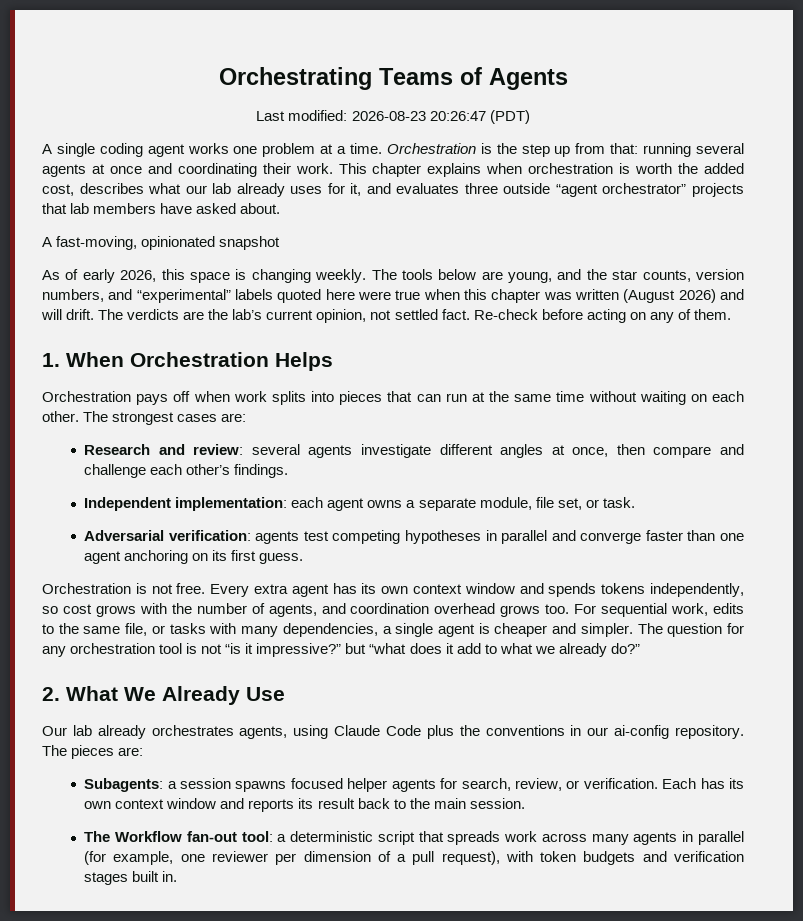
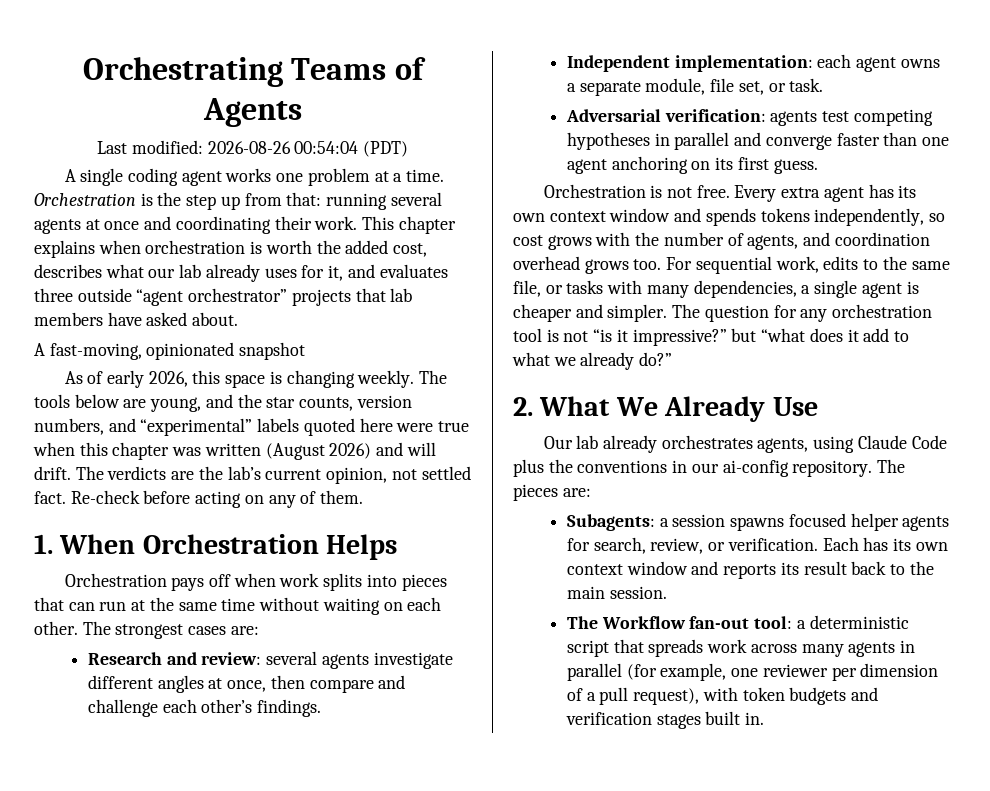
[351,111,486,121] 2026-08-23 20:26:47 -> [207,141,359,154] 2026-08-26 00:54:04

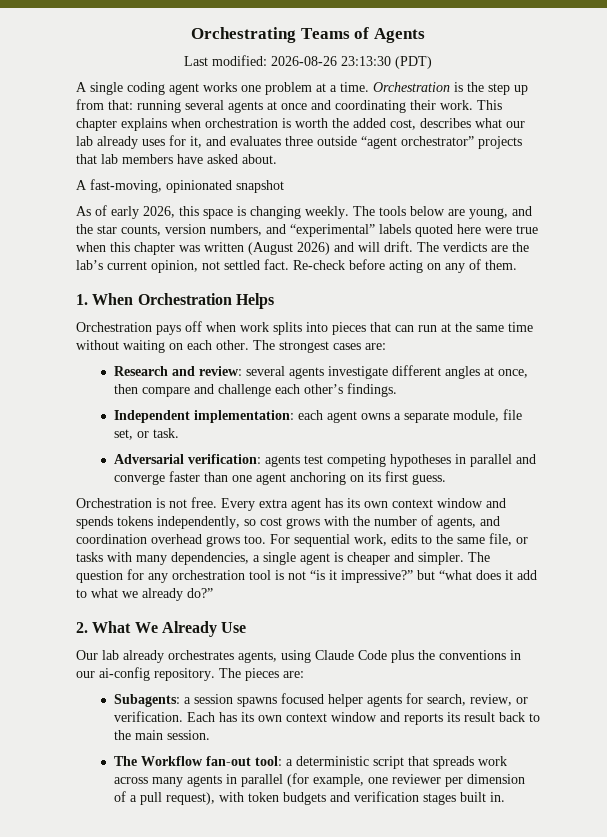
[294,141,359,154] 00:54:04 -> [341,56,391,66] 23:13:30

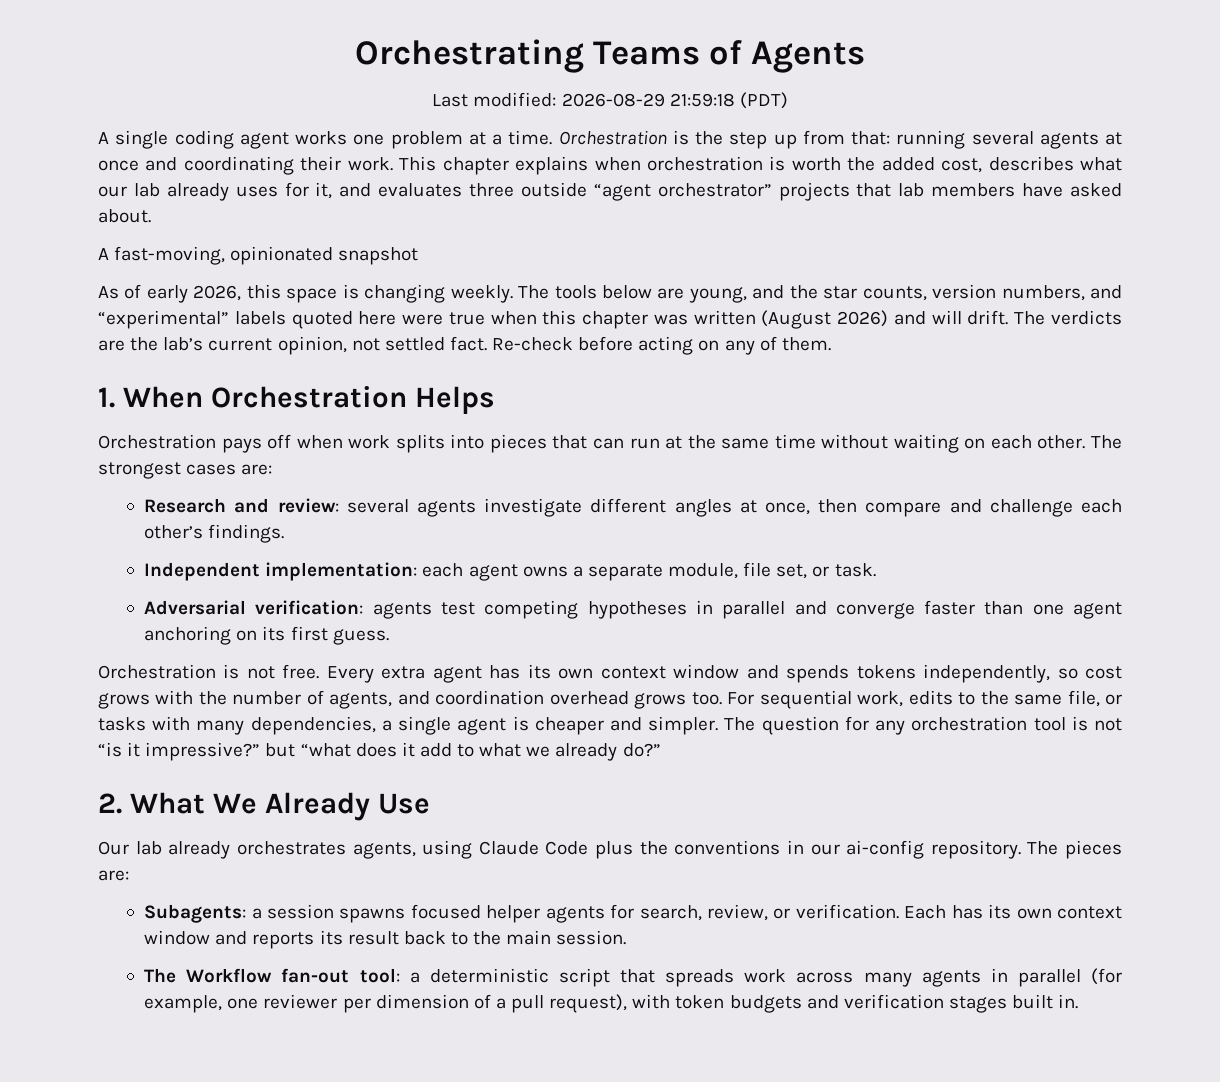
[271,56,391,66] 2026-08-26 23:13:30 -> [561,93,735,107] 2026-08-29 21:59:18

